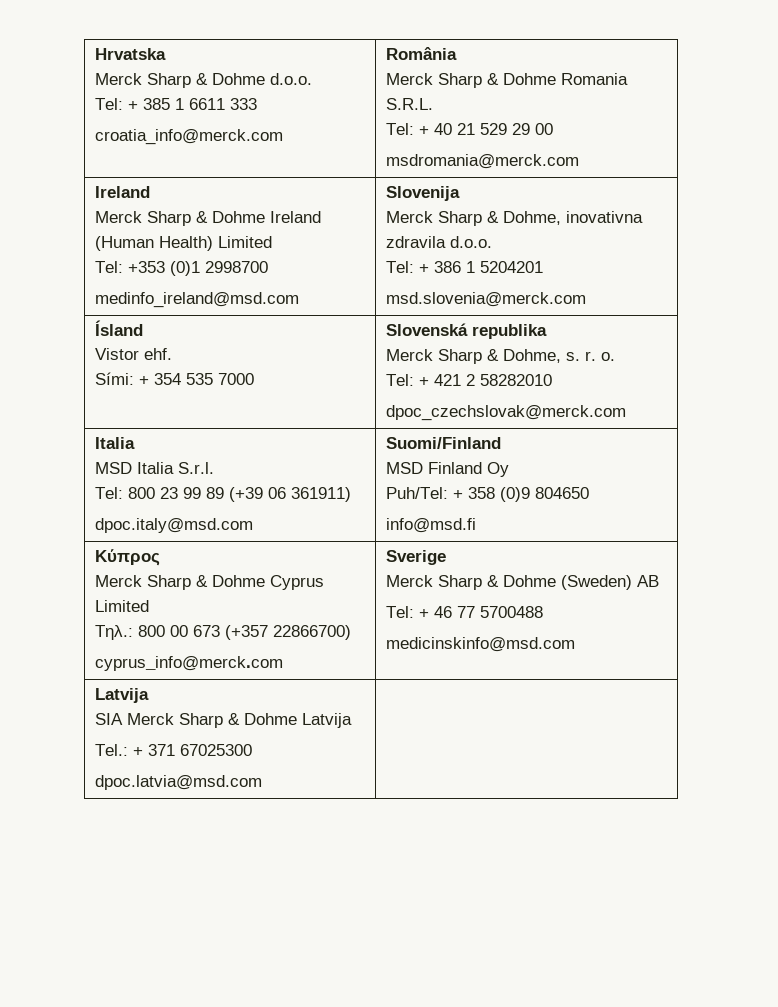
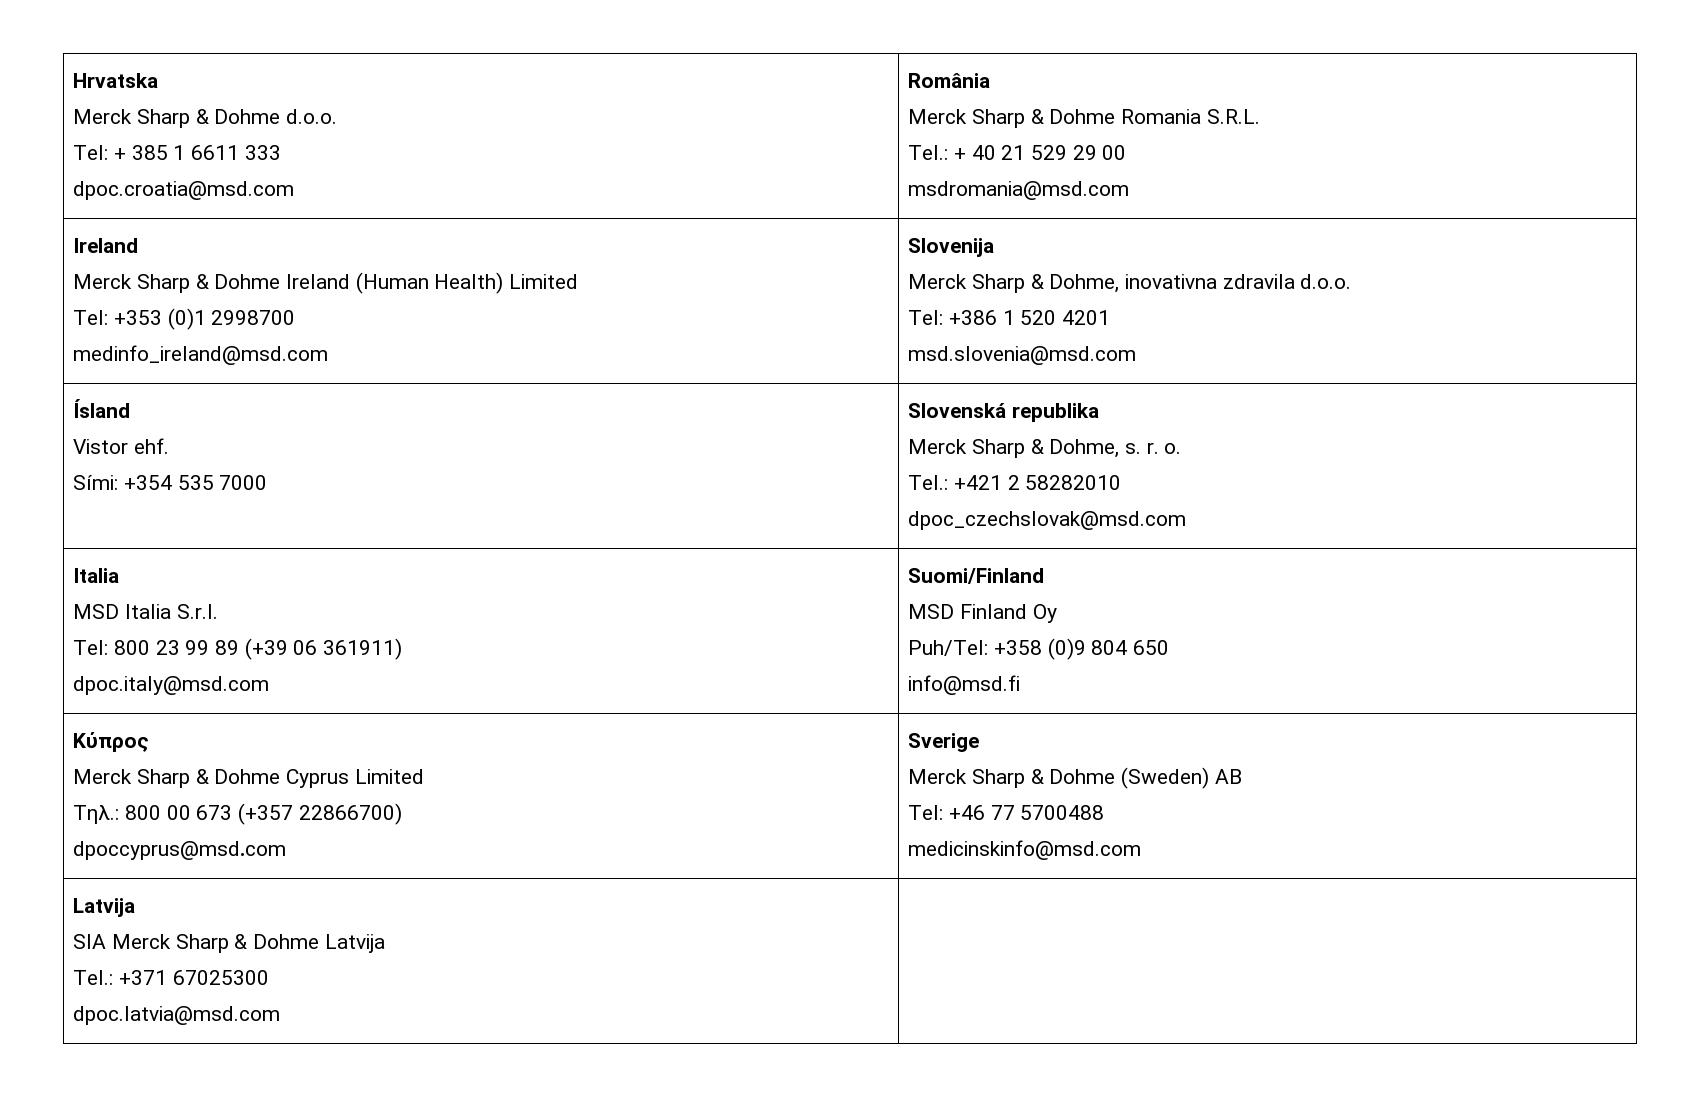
[94,129,283,145] croatia_info@merck.com -> [73,181,295,200] dpoc.croatia@msd.com
[385,123,414,135] Tel: -> [908,145,949,160] Tel.:
[385,154,579,169] msdromania@merck.com -> [908,181,1130,200] msdromania@msd.com
[418,261,543,273] [385,292,586,307] + 386 1 5204201 // msd.slovenia@merck.com -> [948,310,1110,325] [908,346,1137,365] +386 1 520 4201 // msd.slovenia@msd.com
[138,373,181,385] + 354 -> [123,475,172,490] +354
[385,374,461,386] Tel: + 421 -> [908,475,1002,490] Tel.: +421
[385,405,626,421] dpoc_czechslovak@merck.com -> [908,511,1187,530] dpoc_czechslovak@msd.com
[452,487,589,502] + 358 (0)9 804650 -> [993,638,1169,660] +358 (0)9 804 650
[94,656,283,671] cyprus_info@merck.com -> [73,841,287,860] dpoccyprus@msd.com
[418,606,452,618] + 46 -> [948,805,985,820] +46
[132,744,175,756] + 371 -> [118,970,167,985] +371

